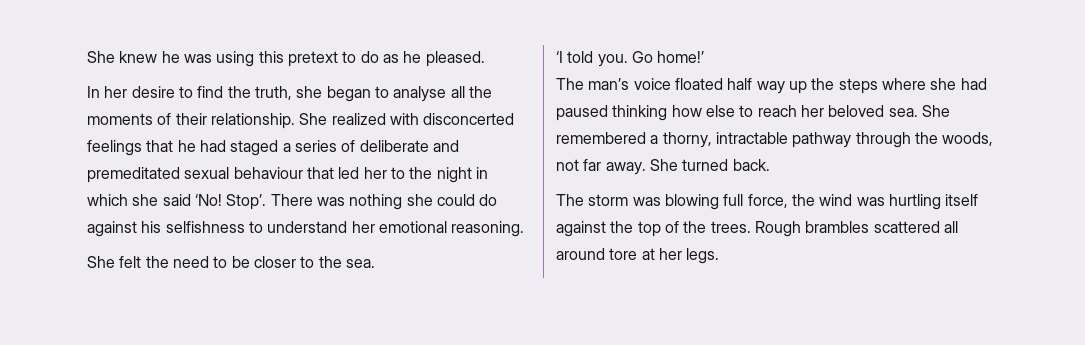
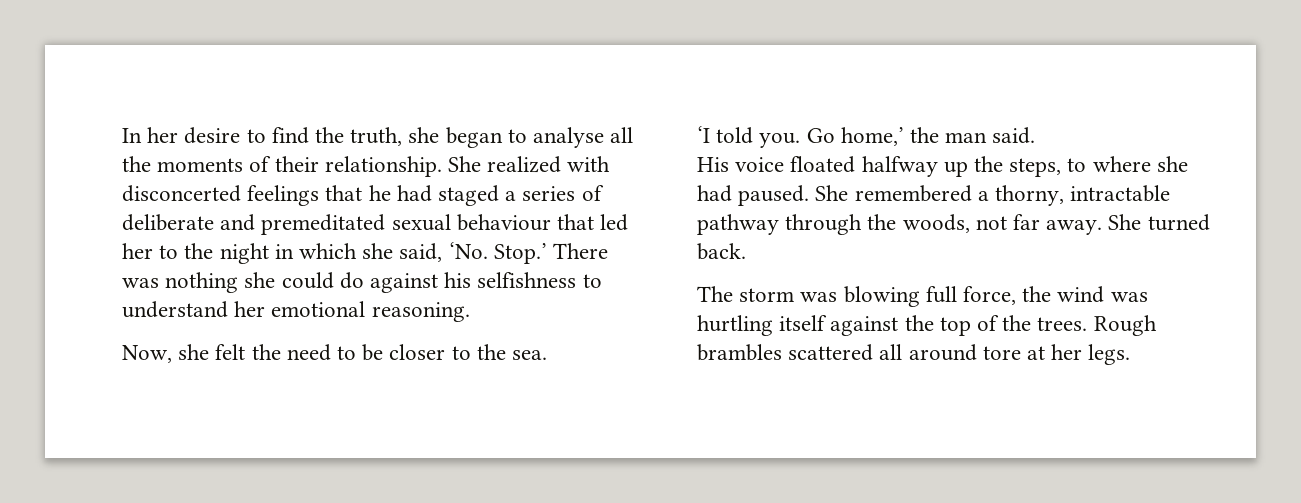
[87,51,485,67] She knew he was using this pretext to do as he pleased. // -> (122, 135) none
[162,194,267,210] said ‘No! Stop’. -> [399,242,547,264] said, ‘No. Stop.’
[87,256,115,268] She -> [122,344,210,363] Now, she
[657,51,705,63] [556,78,987,94] [556,105,918,121] home!’ // The man’s voice floated half way up the steps where she had paused thinking how else to reach her beloved sea. -> [840,127,1036,146] [697,156,1188,177] [697,185,810,206] home,’ the man said. // His voice floated halfway up the steps, to where she had paused.

